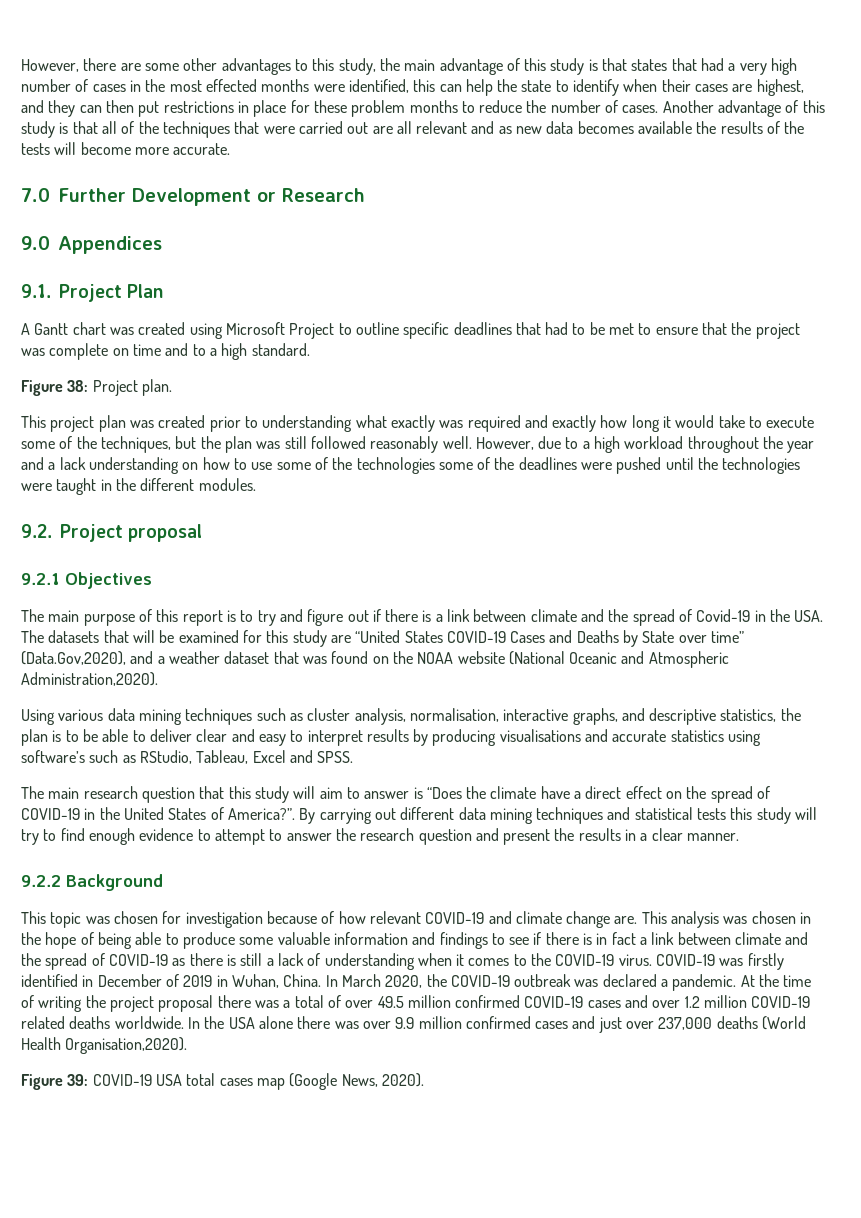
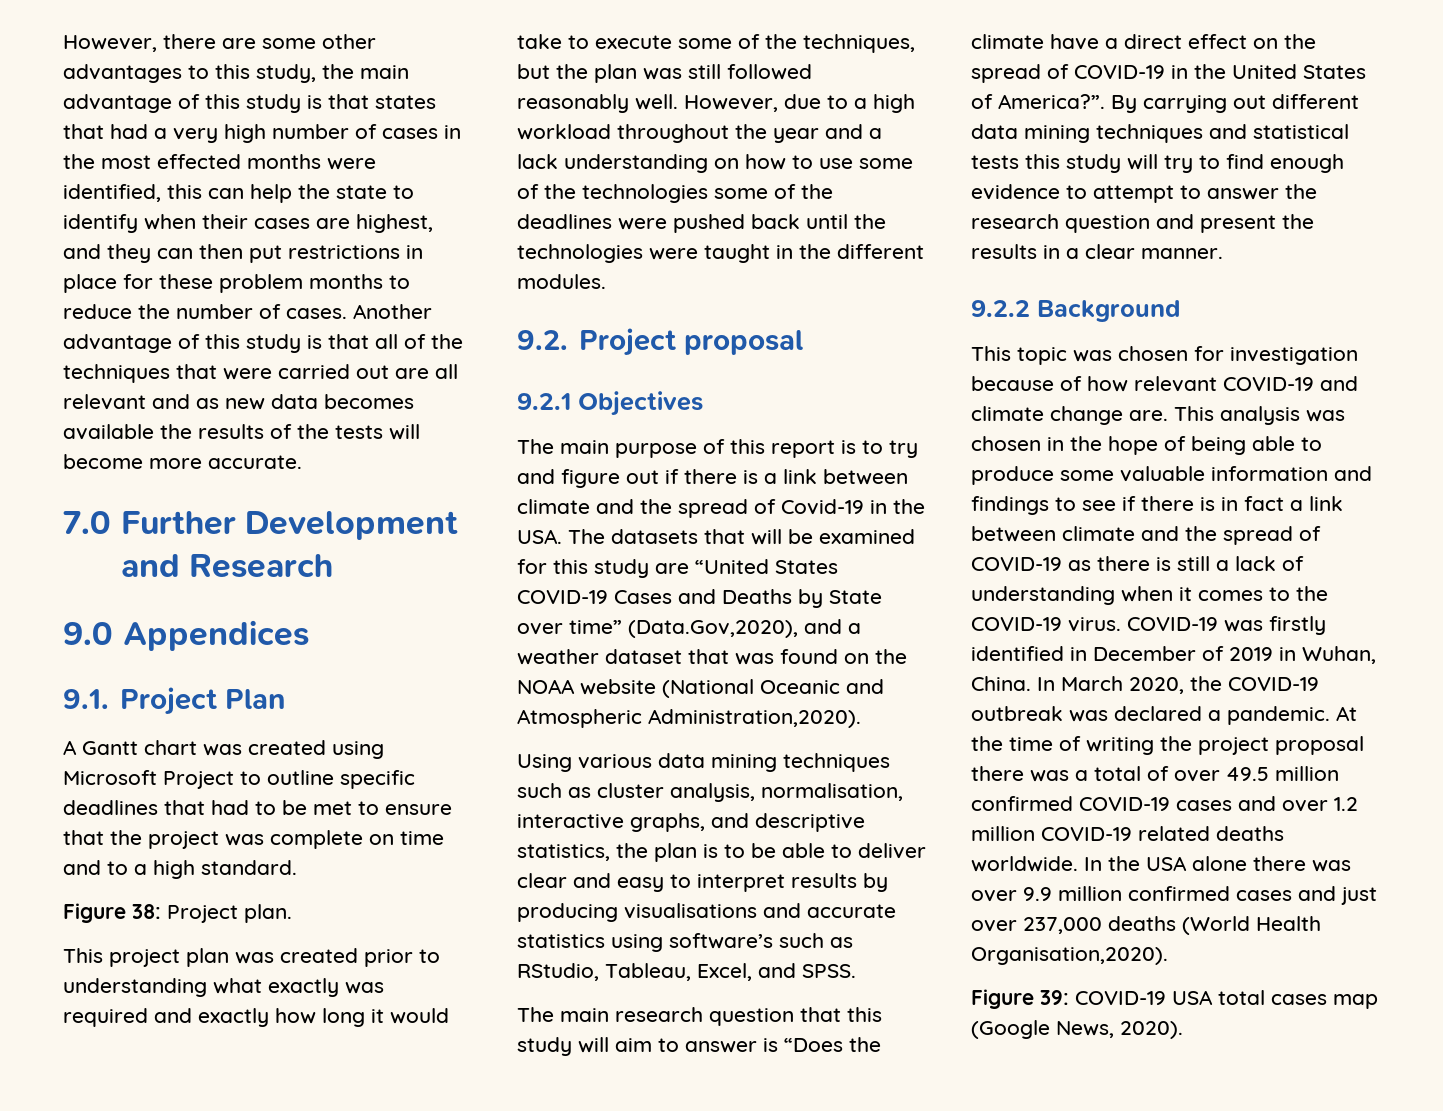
[256,192,276,202] or -> [120,554,180,577] and
(662, 465) none -> [751,214,800,229] back
[252,750,286,763] Excel -> [697,963,752,981] Excel,

